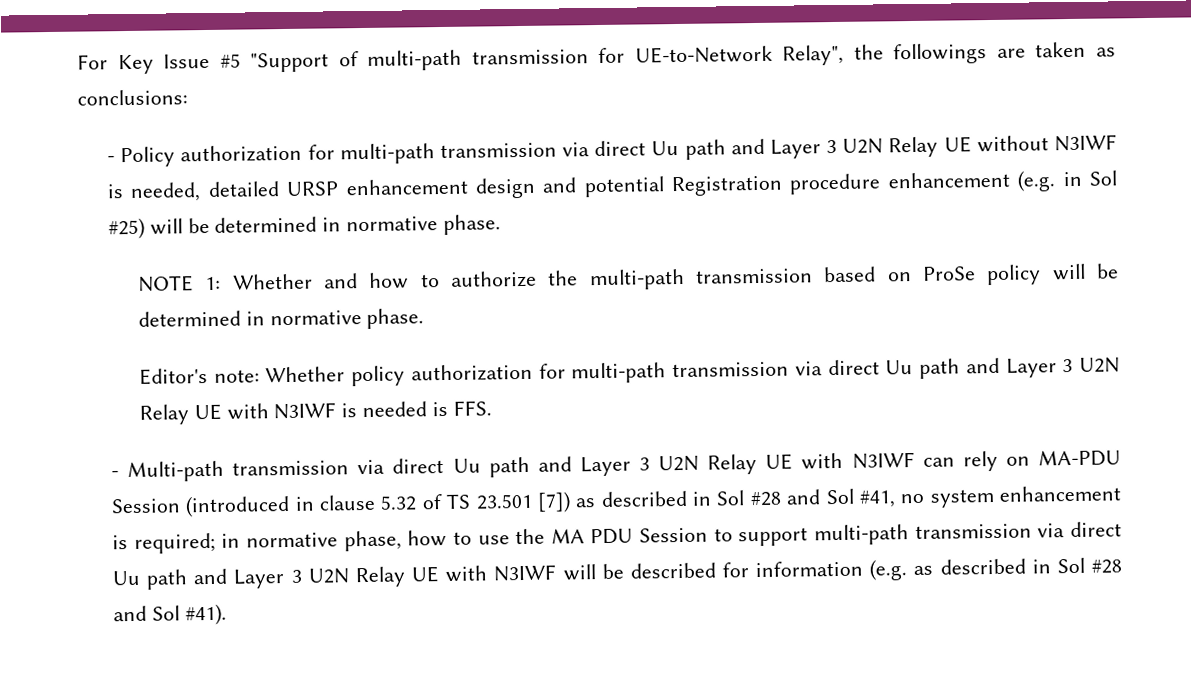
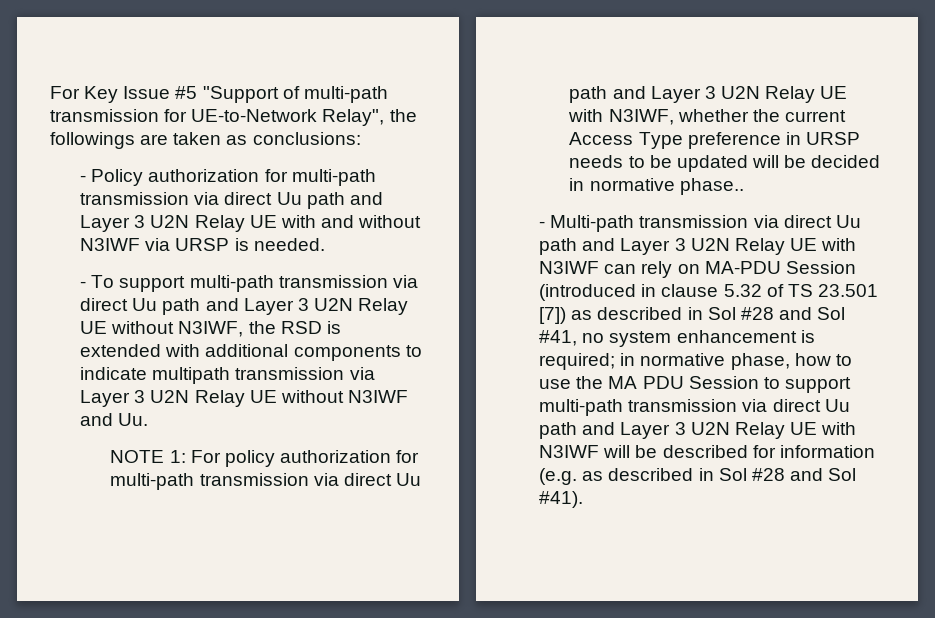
[976,134,1117,153] [106,170,1117,202] [107,214,501,240] [137,263,1119,292] [137,308,425,329] [138,366,346,385] without N3IWF is needed, detailed URSP enhancement design and potential Registration procedure enhancement (e.g. in Sol #25) will be determined in normative phase. // NOTE 1: Whether and how to authorize the multi-path transmission based on ProSe policy will be determined in normative phase. // Editor's note: Whether -> [280,215,422,228] [80,238,325,251] [80,275,418,292] [80,298,409,315] [80,321,341,337] [80,344,422,361] [80,367,375,384] [80,390,408,407] [80,413,149,426] [110,450,221,463] with and without N3IWF via URSP is needed. // - To support multi-path transmission via direct Uu path and Layer 3 U2N Relay UE without N3IWF, the RSD is extended with additional components to indicate multipath transmission via Layer 3 U2N Relay UE without N3IWF and Uu. // NOTE 1: For
[273,400,492,420] N3IWF is needed is FFS. -> [608,109,846,125] [569,132,860,149] [569,155,881,172] [569,178,744,195] N3IWF, whether the current Access Type preference in URSP needs to be updated will be decided in normative phase..

